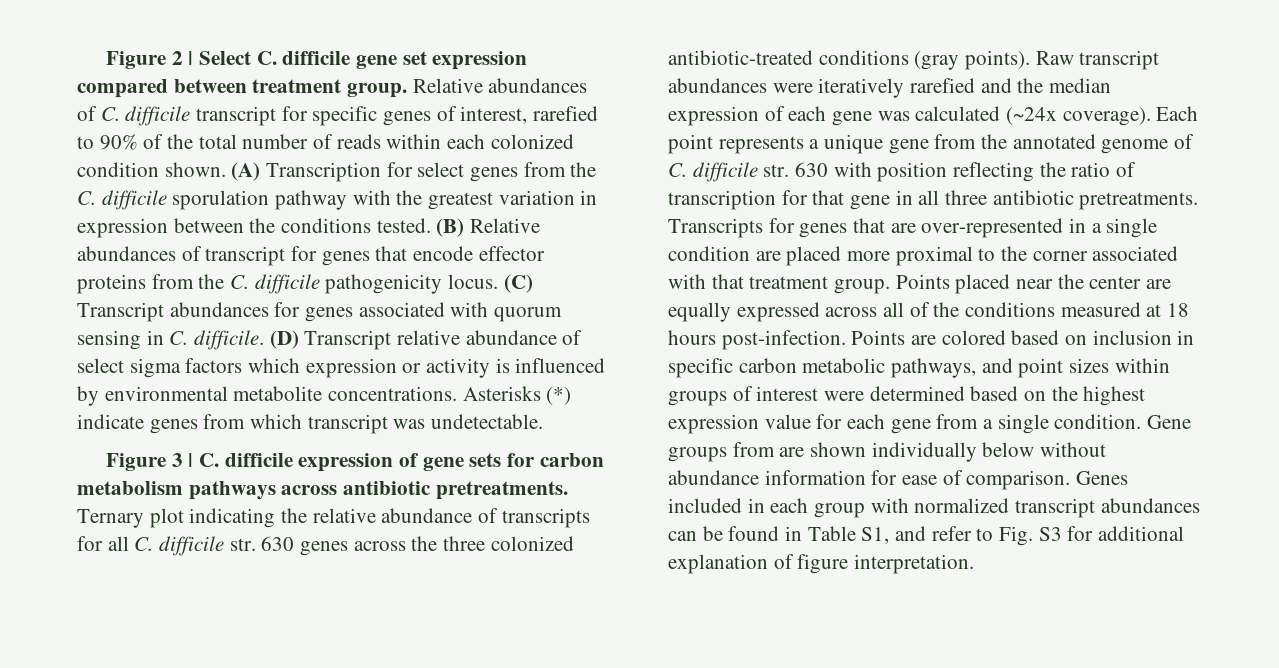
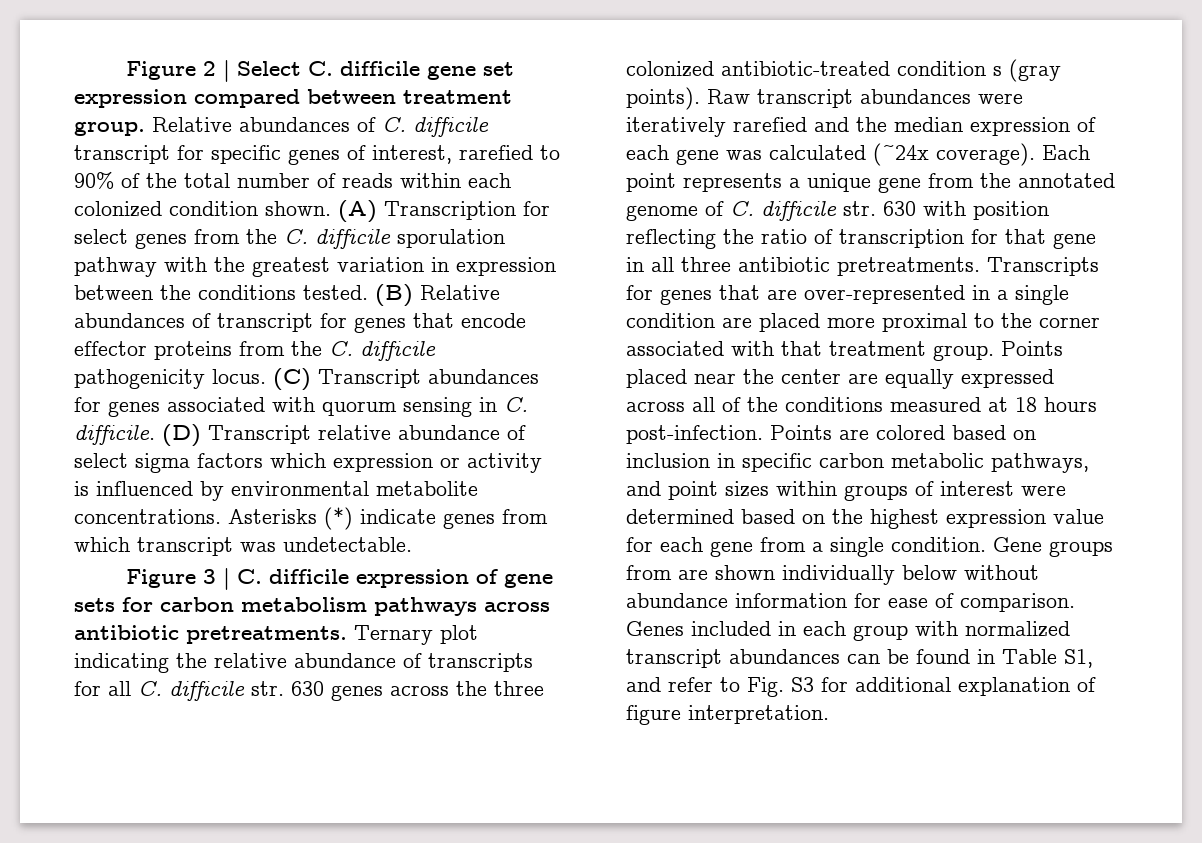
[818,50,909,65] conditions -> [897,61,1002,76] condition s

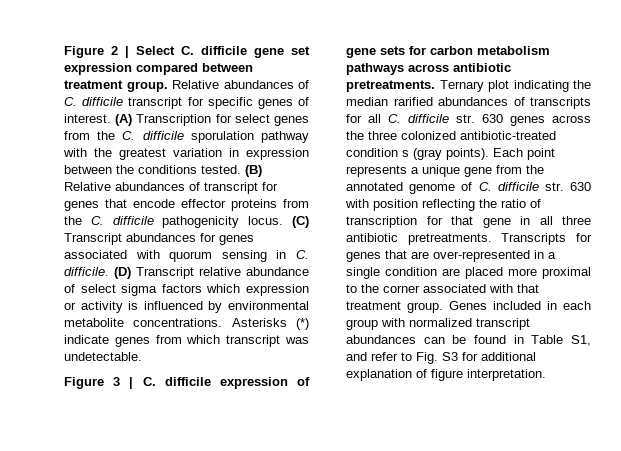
[372,145,560,164] [74,171,511,189] [74,201,331,217] interest, rarefied to 90% of the total number of reads within each colonized condition shown. -> [64,114,111,123] interest.
[214,653,396,668] relative abundance -> [346,97,508,106] median rarified abundances
[707,89,1023,108] [626,117,1096,137] [626,143,1035,166] Raw transcript abundances were iteratively rarefied and the median expression of each gene was calculated (~24x coverage). -> (489, 154) none
[1001,341,1063,356] [626,369,1054,389] [626,397,1097,412] [626,425,1036,444] [626,453,1089,473] [626,481,1066,501] [626,509,1104,529] [626,537,1113,557] [626,565,1039,585] [626,593,1075,612] Points placed near the center are equally expressed across all of the conditions measured at 18 hours post-infection. Points are colored based on inclusion in specific carbon metabolic pathways, and point sizes within groups of interest were determined based on the highest expression value for each gene from a single condition. Gene groups from are shown individually below without abundance information for ease of comparison. -> (443, 307) none

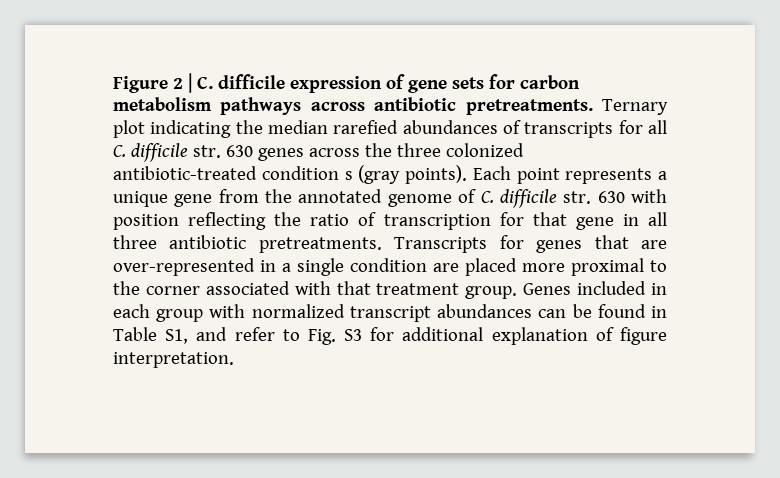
[136,46,310,58] [64,63,253,75] [64,80,309,92] [64,97,309,109] [64,114,309,126] [64,131,309,143] [63,148,309,160] [64,165,262,177] [64,182,278,194] [64,199,309,211] [64,216,309,228] [64,233,254,245] [64,250,309,262] [64,267,309,279] [64,284,309,296] [64,301,309,313] [64,318,309,330] [64,335,309,347] [64,352,142,361] [64,377,134,389] Select C. difficile gene set expression compared between treatment group. Relative abundances of C. difficile transcript for specific genes of interest. (A) Transcription for select genes from the C. difficile sporulation pathway with the greatest variation in expression between the conditions tested. (B) Relative abundances of transcript for genes that encode effector proteins from the C. difficile pathogenicity locus. (C) Transcript abundances for genes associated with quorum sensing in C. difficile. (D) Transcript relative abundance of select sigma factors which expression or activity is influenced by environmental metabolite concentrations. Asterisks (*) indicate genes from which transcript was undetectable. // Figure 3 | -> (192, 83) none
[393,97,433,106] rarified -> [333,120,399,134] rarefied

